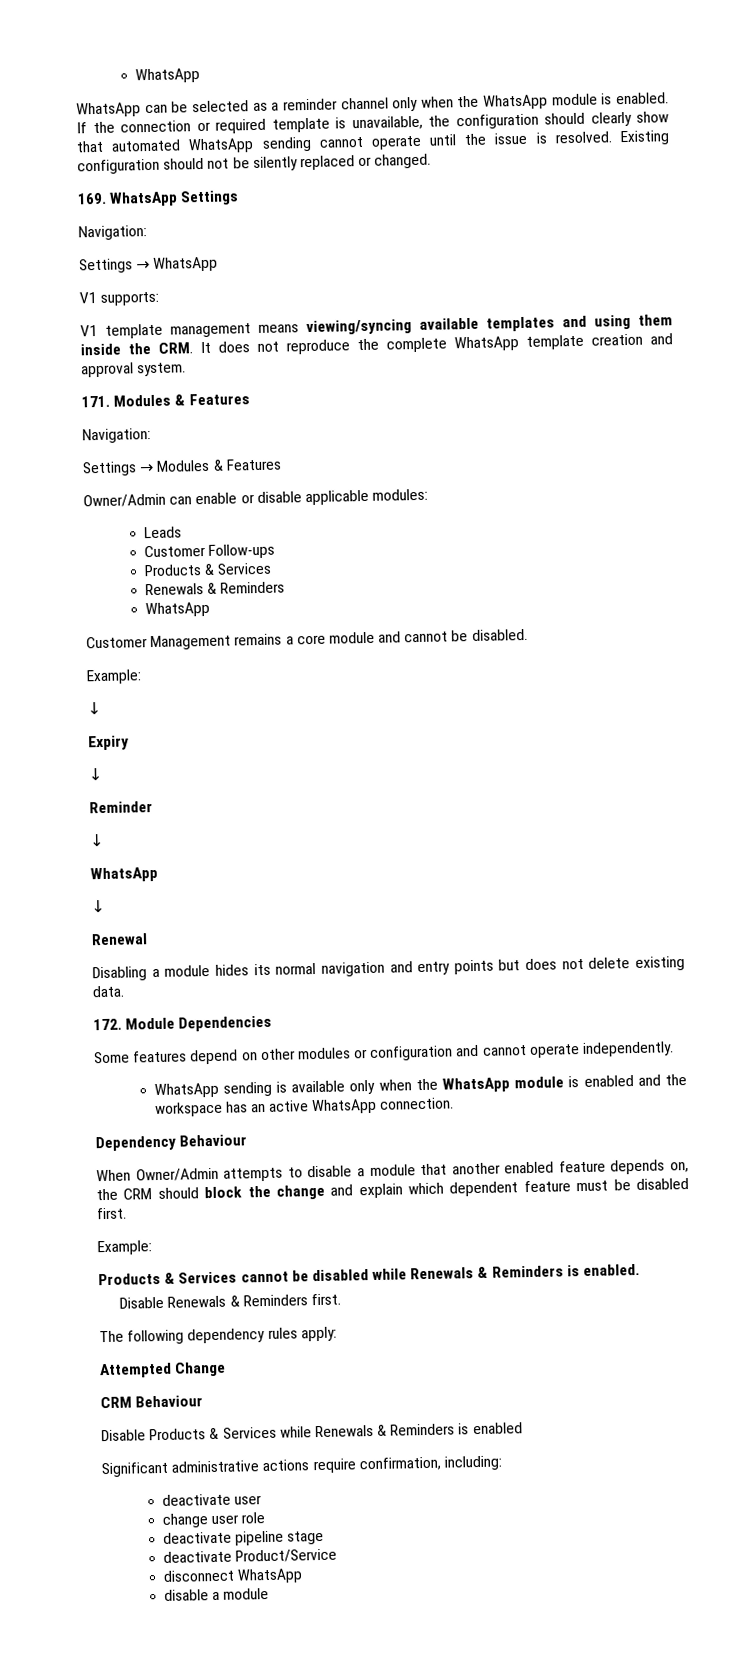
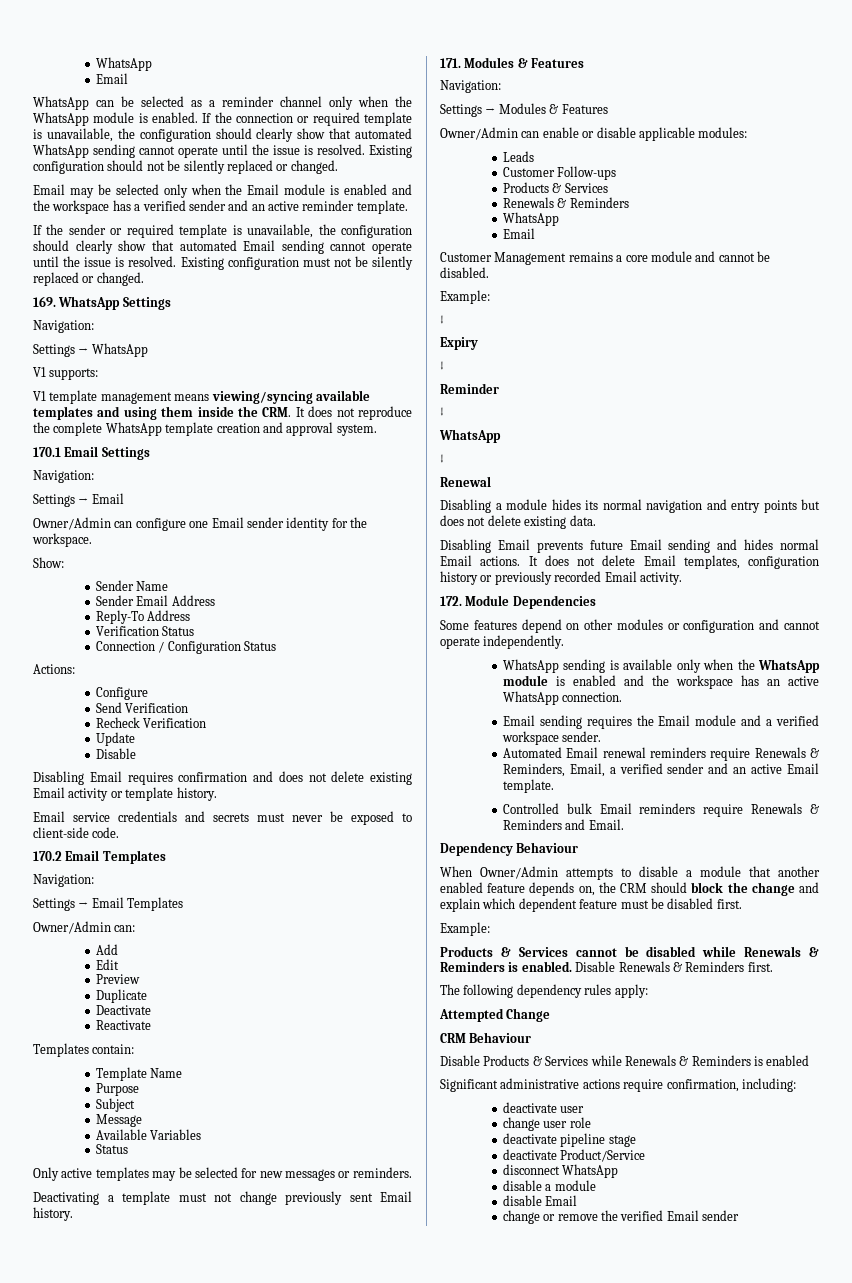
[134,68,200,84] WhatsApp -> [95,57,152,71] [95,73,128,84] WhatsApp // Email
(432, 161) none -> [33,184,413,198] [33,200,408,214] [33,224,413,238] [33,240,412,254] [33,256,414,270] [33,272,144,286] // Email may be selected only when the Email module is enabled and the workspace has a verified sender and an active reminder template. // If the sender or required template is unavailable, the configuration should clearly show that automated Email sending cannot operate until the issue is resolved. Existing configuration must not be silently replaced or changed.
(187, 369) none -> [33,446,150,460] [33,470,94,483] [33,493,124,507] [33,517,367,531] [32,533,92,547] [33,557,64,568] [95,580,169,591] [95,595,215,606] [95,610,191,624] [95,626,195,636] [95,641,276,654] [33,664,75,674] [95,687,148,700] [95,702,189,713] [95,717,207,728] [95,732,135,746] [95,748,136,759] [33,771,412,785] [33,787,217,801] [33,811,412,825] [33,827,120,838] [33,850,166,864] [33,874,94,887] [33,897,184,911] [33,921,136,934] [95,944,118,955] [95,959,119,970] [95,974,140,984] [95,989,147,1003] [95,1005,151,1015] [95,1020,151,1030] [33,1043,135,1057] [95,1067,183,1081] [95,1083,139,1096] [95,1098,135,1112] [95,1114,142,1127] [95,1129,202,1140] [95,1144,128,1154] [33,1167,412,1181] [33,1191,412,1205] [33,1207,73,1221] // 170.1 Email Settings // Navigation: // Settings → Email // Owner/Admin can configure one Email sender identity for the workspace. // Show: // Sender Name // Sender Email Address // Reply-To Address // Verification Status // Connection / Configuration Status // Actions: // Configure // Send Verification // Recheck Verification // Update // Disable // Disabling Email requires confirmation and does not delete existing Email activity or template history. // Email service credentials and secrets must never be exposed to client-side code. // 170.2 Email Templates // Navigation: // Settings → Email Templates // Owner/Admin can: // Add // Edit // Preview // Duplicate // Deactivate // Reactivate // Templates contain: // Template Name // Purpose // Subject // Message // Available Variables // Status // Only active templates may be selected for new messages or reminders. // Deactivating a template must not change previously sent Email history.
(210, 609) none -> [502,228,535,239] // Email
(124, 991) none -> [440,539,819,553] [440,555,819,569] [440,571,682,585] // Disabling Email prevents future Email sending and hides normal Email actions. It does not delete Email templates, configuration history or previously recorded Email activity.
(455, 1103) none -> [502,715,820,729] [501,731,602,745] [502,747,819,761] [502,763,820,777] [502,779,554,793] [502,803,819,817] [502,819,624,830] // Email sending requires the Email module and a verified workspace sender. // Automated Email renewal reminders require Renewals & Reminders, Email, a verified sender and an active Email template. // Controlled bulk Email reminders require Renewals & Reminders and Email.
(641, 1270) // -> (572, 966) none
(269, 1593) none -> [502,1195,578,1206] [502,1210,740,1224] // disable Email // change or remove the verified Email sender

